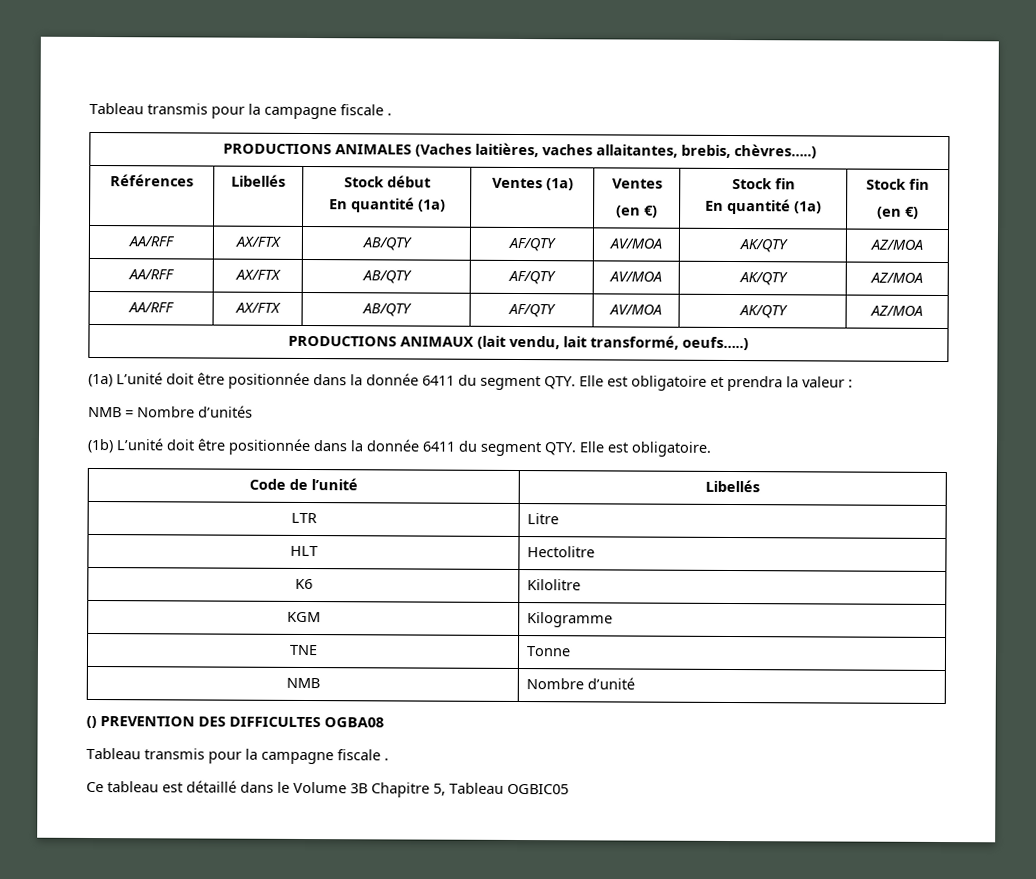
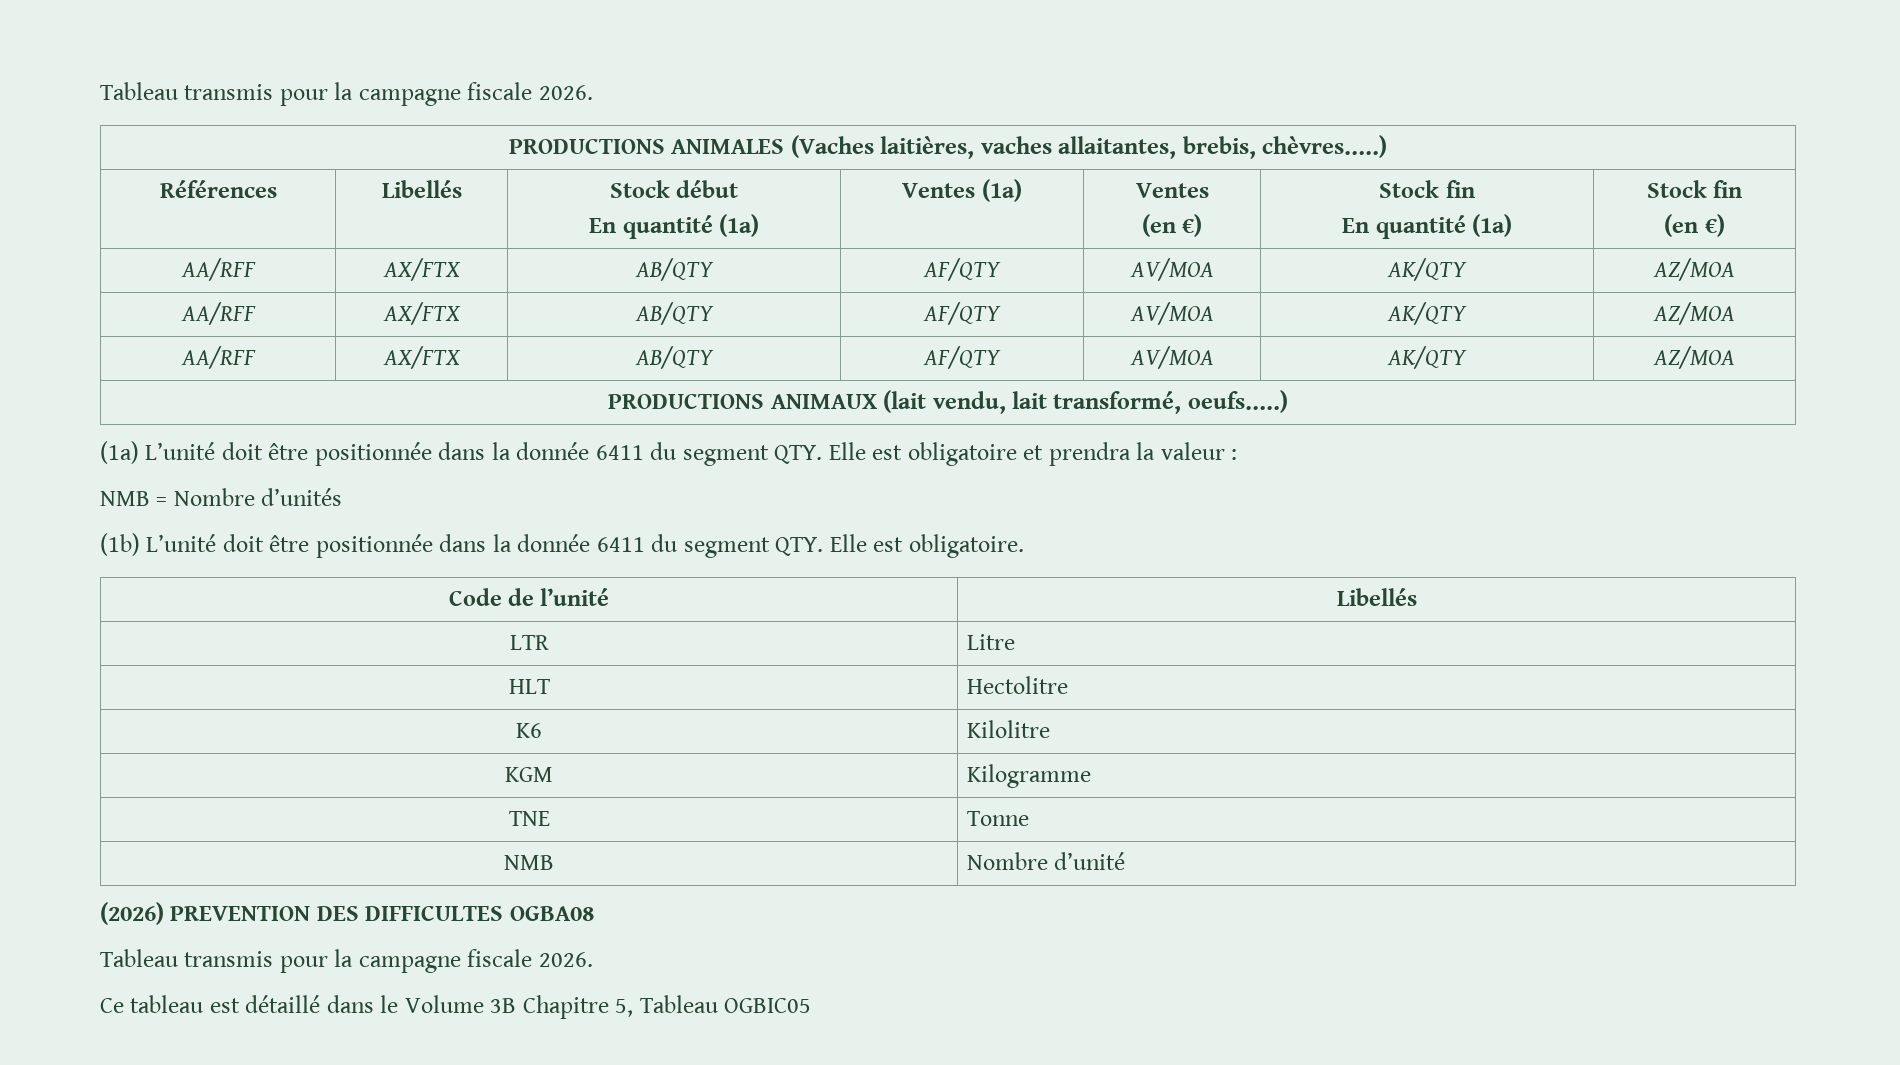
[89,102,392,120] Tableau transmis pour la campagne fiscale . -> [100,82,593,106] Tableau transmis pour la campagne fiscale 2026.
[86,715,97,729] () -> [100,902,164,925] (2026)
[384,758,389,761] . -> [538,952,593,967] 2026.

